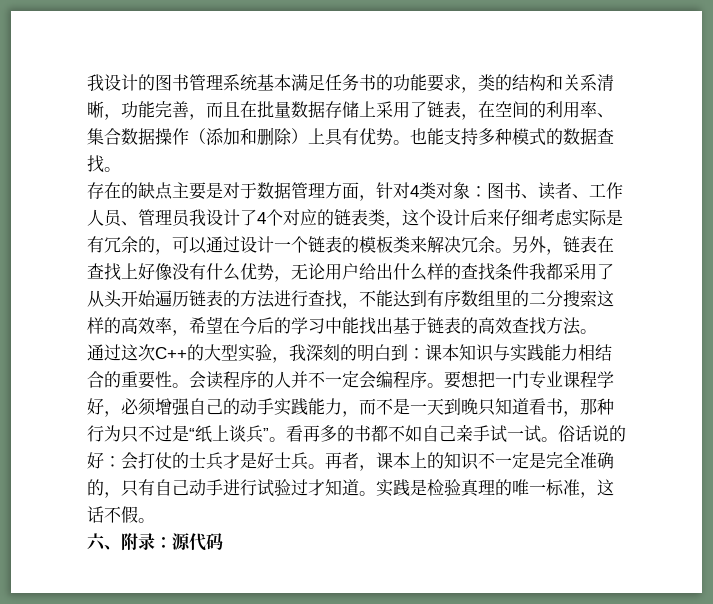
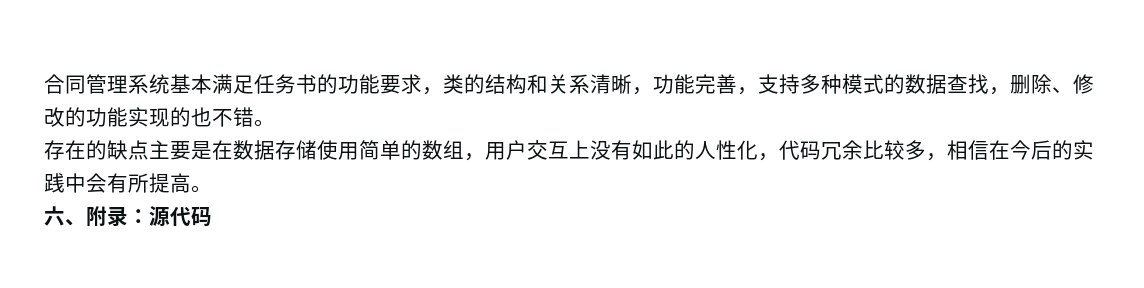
[87,74,189,91] 我设计的图书 -> [44,74,86,94] 合同
[206,101,614,120] [87,127,444,146] 而且在批量数据存储上采用了链表，在空间的利用率、集合数据操作（添加和删除）上具有优势。也能 -> (758, 91) none
(104, 164) none -> [989,74,1094,95] [44,107,254,127] ，删除、修改的功能实现的也不错
[223,182,623,201] [87,209,623,228] [87,236,614,255] [87,263,614,282] [87,290,614,309] [87,316,597,336] [87,344,612,363] [87,371,614,389] [87,398,614,417] [87,424,626,443] [87,452,614,471] [87,479,614,498] [87,506,138,523] 对于数据管理方面，针对4类对象：图书、读者、工作人员、管理员我设计了4个对应的链表类，这个设计后来仔细考虑实际是有冗余的，可以通过设计一个链表的模板类来解决冗余。另外，链表在查找上好像没有什么优势，无论用户给出什么样的查找条件我都采用了从头开始遍历链表的方法进行查找，不能达到有序数组里的二分搜索这样的高效率，希望在今后的学习中能找出基于链表的高效查找方法。 // 通过这次C++的大型实验，我深刻的明白到：课本知识与实践能力相结合的重要性。会读程序的人并不一定会编程序。要想把一门专业课程学好，必须增强自己的动手实践能力，而不是一天到晚只知道看书，那种行为只不过是“纸上谈兵”。看再多的书都不如自己亲手试一试。俗话说的好：会打仗的士兵才是好士兵。再者，课本上的知识不一定是完全准确的，只有自己动手进行试验过才知道。实践是检验真理的唯一标准，这话不假 -> [212,140,1094,161] [44,173,191,193] 在数据存储使用简单的数组，用户交互上没有如此的人性化，代码冗余比较多，相信在今后的实践中会有所提高

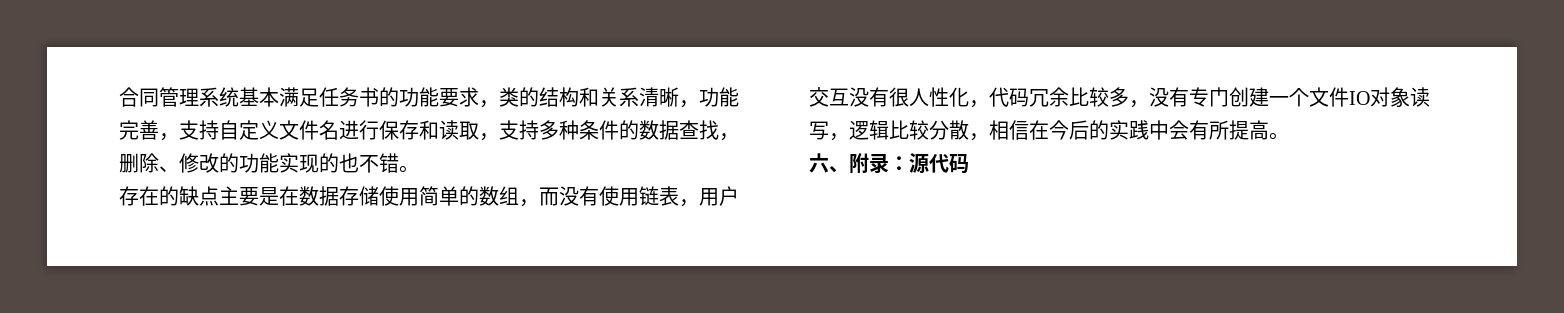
[800,74,884,94] 多种模式 -> [219,120,619,141] 自定义文件名进行保存和读取，支持多种条件
[485,140,695,160] 用户交互上没有如此的 -> [539,186,739,207] [809,87,909,107] 而没有使用链表，用户交互没有很
(947, 157) none -> [1149,87,1430,107] [809,120,989,141] 没有专门创建一个文件IO对象读写，逻辑比较分散，

